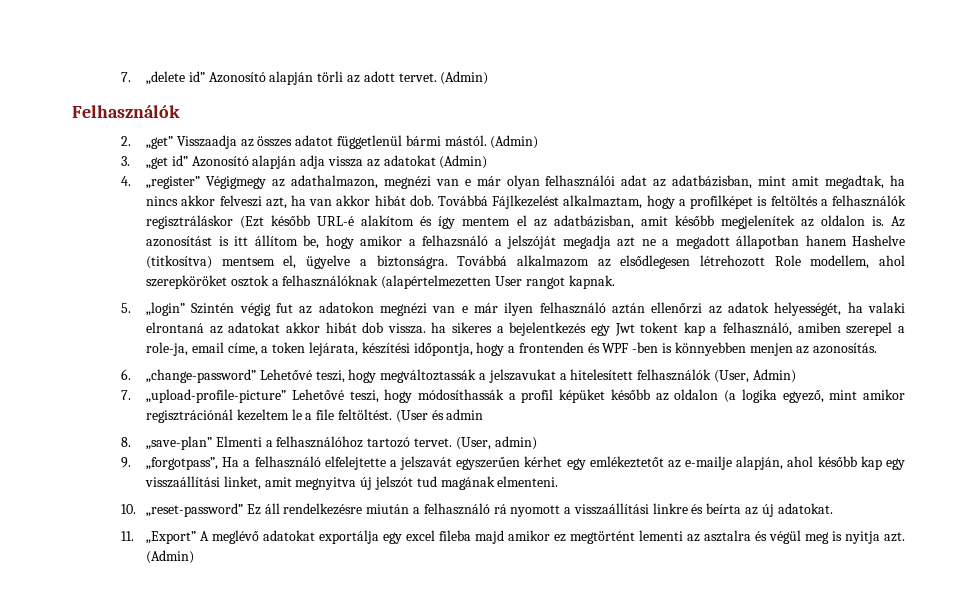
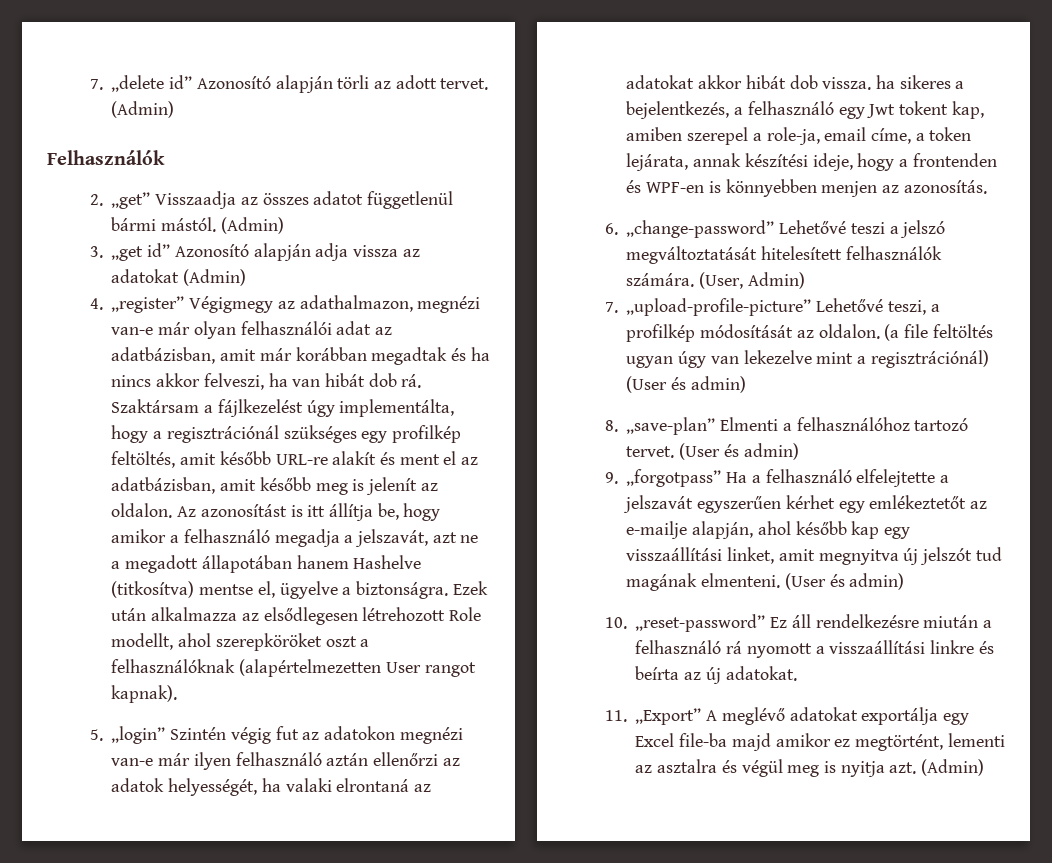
[435,179,471,186] van e -> [111,327,154,335] van-e
[758,175,905,189] [146,195,907,209] [146,215,511,229] mint amit megadtak, ha nincs akkor felveszi azt, ha van akkor hibát dob. Továbbá Fájlkezelést alkalmaztam, hogy a profilképet is feltöltés a felhasználók regisztráláskor (Ezt később URL-é alakítom és így mentem -> [220,347,490,365] [111,373,422,390] [111,399,455,417] [111,425,462,443] [111,451,440,468] amit már korábban megadtak és ha nincs akkor felveszi, ha van hibát dob rá. Szaktársam a fájlkezelést úgy implementálta, hogy a regisztrációnál szükséges egy profilkép feltöltés, amit később URL-re alakít és ment
[720,215,884,229] megjelenítek az oldalon is. -> [315,477,438,495] [111,503,173,518] meg is jelenít az oldalon.
[254,235,298,246] állítom -> [329,503,374,521] állítja
[422,235,611,249] felhazsnáló a jelszóját megadja -> [183,529,429,547] felhasználó megadja a jelszavát,
[736,235,800,249] állapotban -> [201,555,292,573] állapotában
[221,257,275,266] mentsem -> [199,584,254,595] mentse
[457,255,589,267] Továbbá alkalmazom -> [452,581,488,595] [111,607,238,621] Ezek után alkalmazza
[810,255,870,269] modellem, -> [111,633,174,650] modellt,
[230,275,269,287] osztok -> [325,636,357,647] oszt
[568,275,615,289] kapnak. -> [111,685,178,703] kapnak).
[432,306,468,313] van e -> [111,758,154,766] van-e
[509,322,793,336] bejelentkezés egy Jwt tokent kap a felhasználó, -> [626,101,984,119] bejelentkezés, a felhasználó egy Jwt tokent kap,
[361,342,473,356] készítési időpontja, -> [693,153,853,171] annak készítési ideje,
[602,342,659,353] WPF -ben -> [646,182,705,193] WPF-en
[315,369,567,383] teszi, hogy megváltoztassák a jelszavukat a -> [850,220,946,238] [626,246,758,264] teszi a jelszó megváltoztatását
(712, 375) none -> [626,273,695,287] számára.
[384,389,905,403] [146,409,484,423] hogy módosíthassák a profil képüket később az oldalon (a logika egyező, mint amikor regisztrációnál kezeltem le a file feltöltést. (User és admin -> [930,304,940,312] [626,324,993,342] [626,350,989,368] [626,376,746,393] a profilkép módosítását az oldalon. (a file feltöltés ugyan úgy van lekezelve mint a regisztrációnál) (User és admin)
[455,437,491,450] (User, -> [679,443,739,460] (User és
[146,457,219,470] „forgotpass”, -> [626,469,722,487] „forgotpass”
(559, 481) none -> [784,573,905,590] (User és admin)
[406,530,472,541] excel fileba -> [635,733,728,747] Excel file-ba
[570,531,636,544] megtörtént -> [855,734,944,751] megtörtént,

